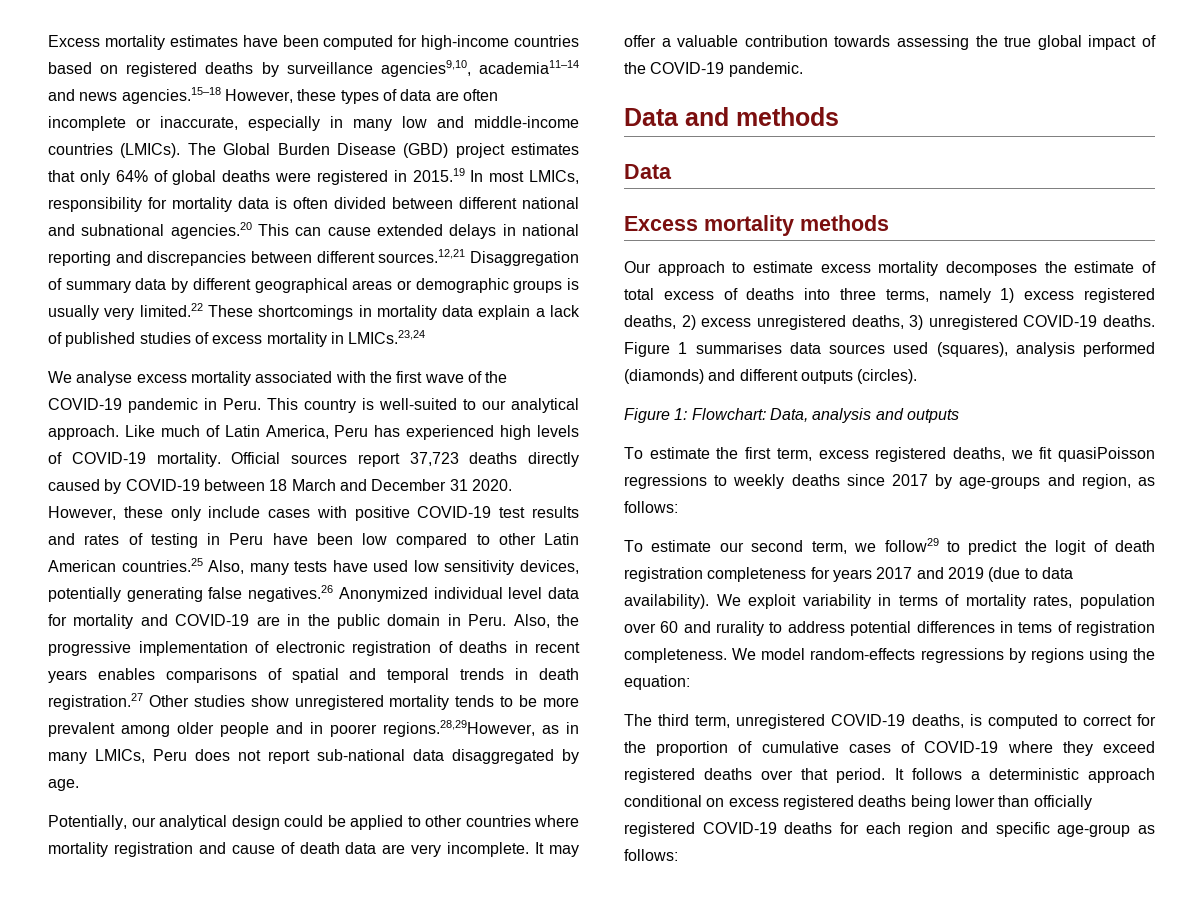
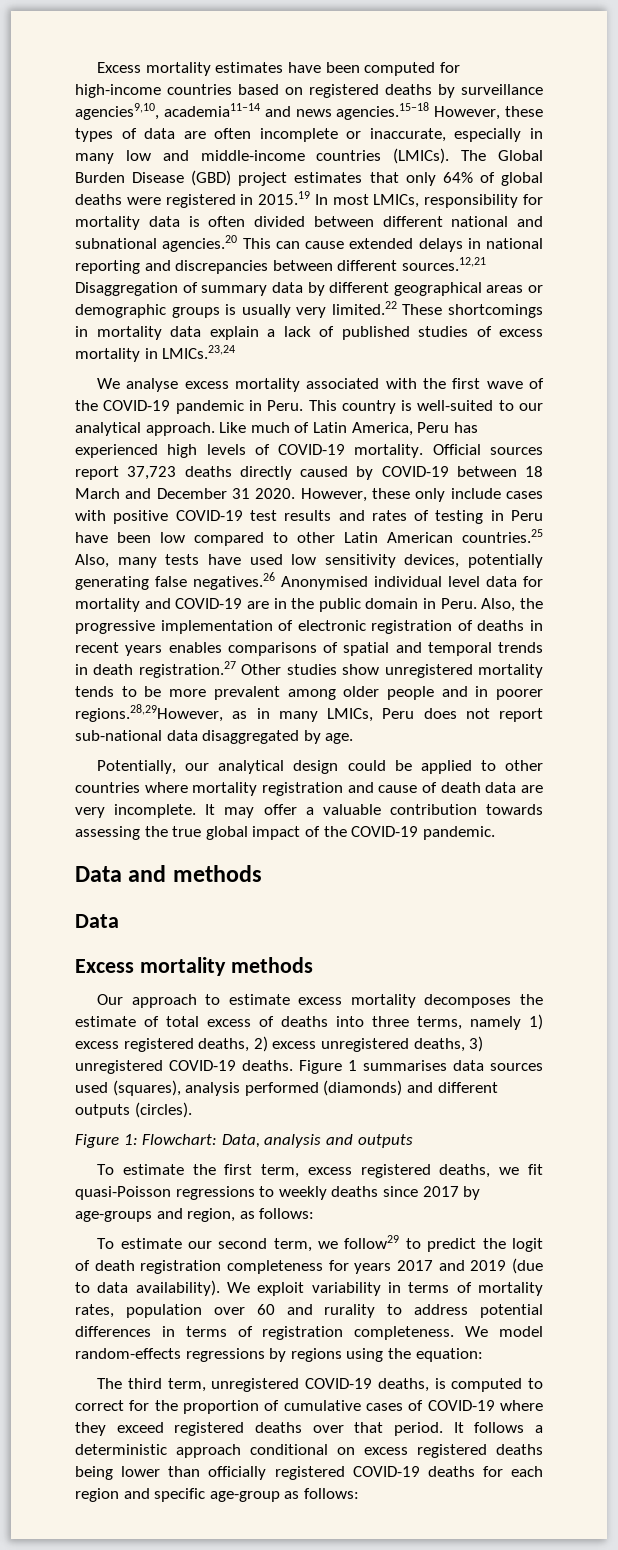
[338,587,428,602] Anonymized -> [281,576,368,590] Anonymised
[1058,447,1155,462] quasiPoisson -> [75,1186,171,1200] quasi-Poisson
[1018,622,1053,633] tems -> [185,1326,227,1337] terms

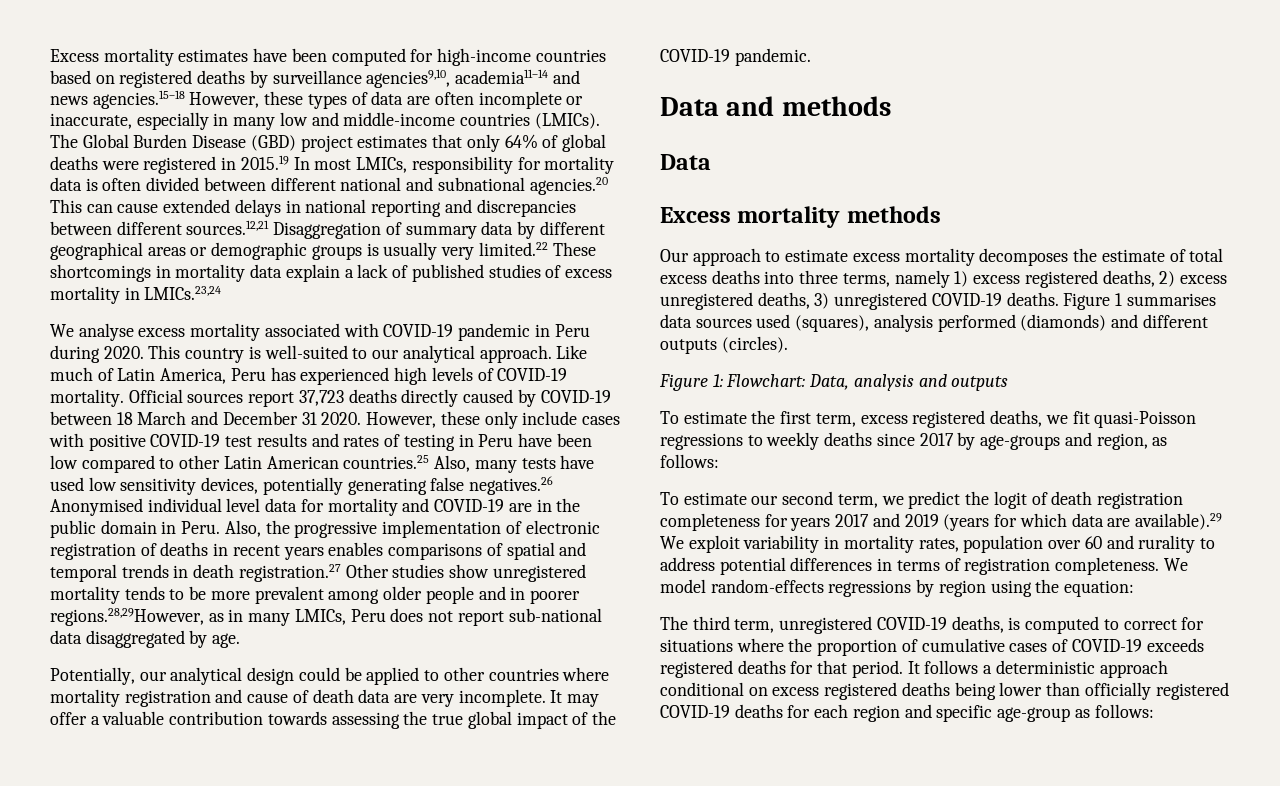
[423,378,545,389] [75,400,304,414] the first wave of the COVID-19 pandemic in Peru. -> [383,323,590,341] [50,345,144,363] COVID-19 pandemic in Peru during 2020.
[259,1016,274,1027] of -> (707, 279) none
[344,1235,421,1249] follow29 to -> (904, 500) none
[512,1258,543,1274] [75,1280,220,1296] (due to data availability). -> [943,513,1222,531] (years for which data are available).29
[408,1282,472,1293] terms of -> (840, 542) none
[290,1348,342,1362] regions -> [938,580,986,597] region
(150, 1405) none -> [660,638,784,652] situations where
[499,1400,543,1411] [75,1422,344,1436] where they exceed registered deaths over -> [1146,638,1204,652] [660,660,814,678] exceeds registered deaths for

